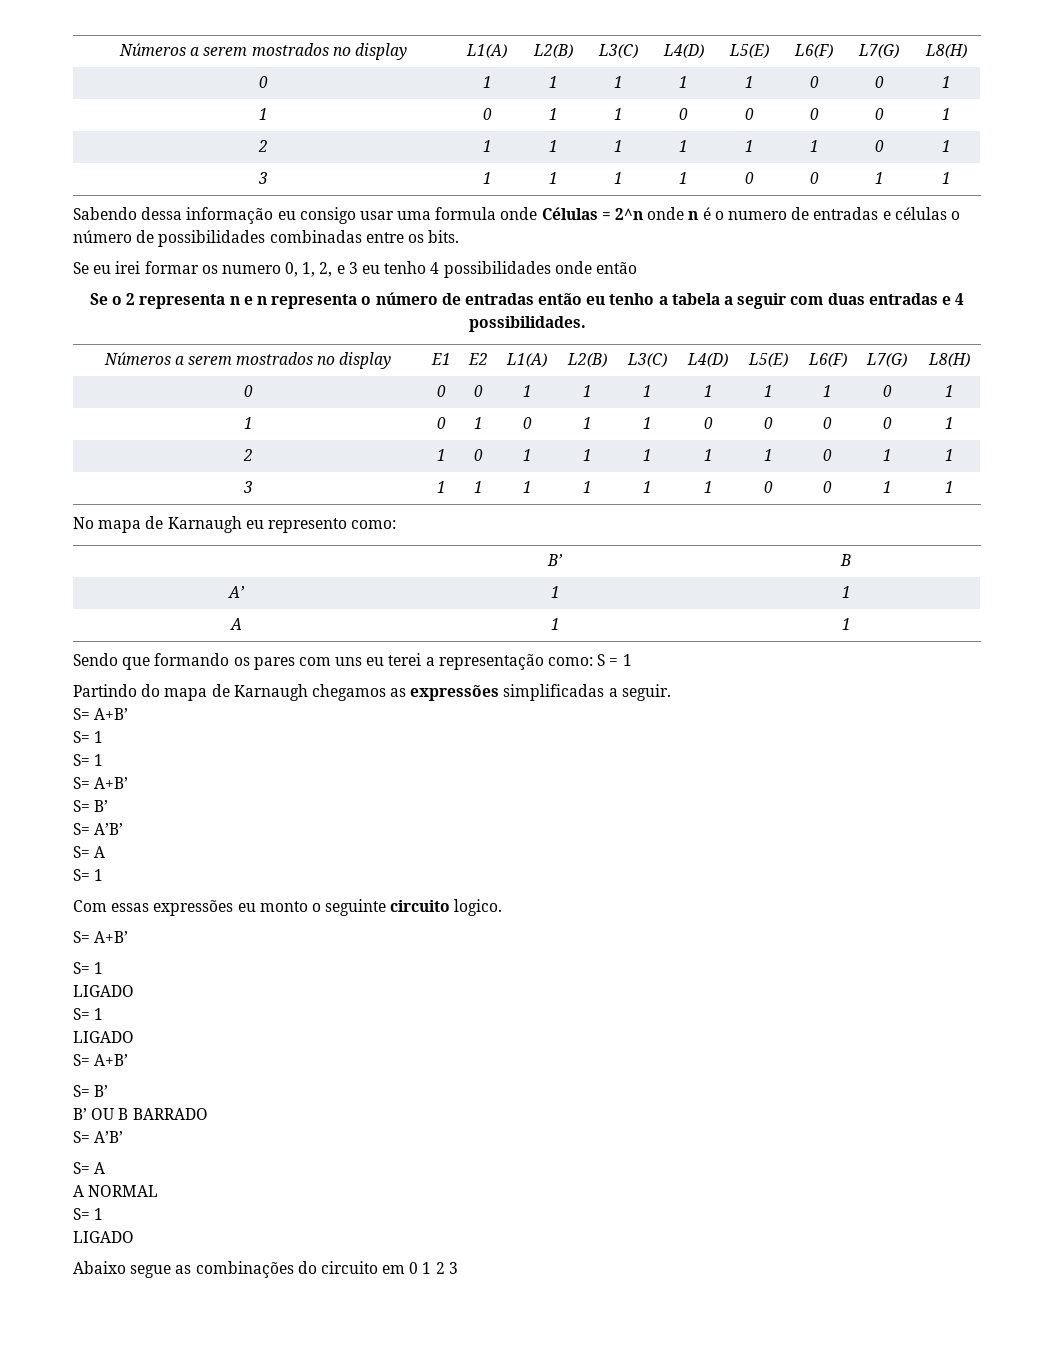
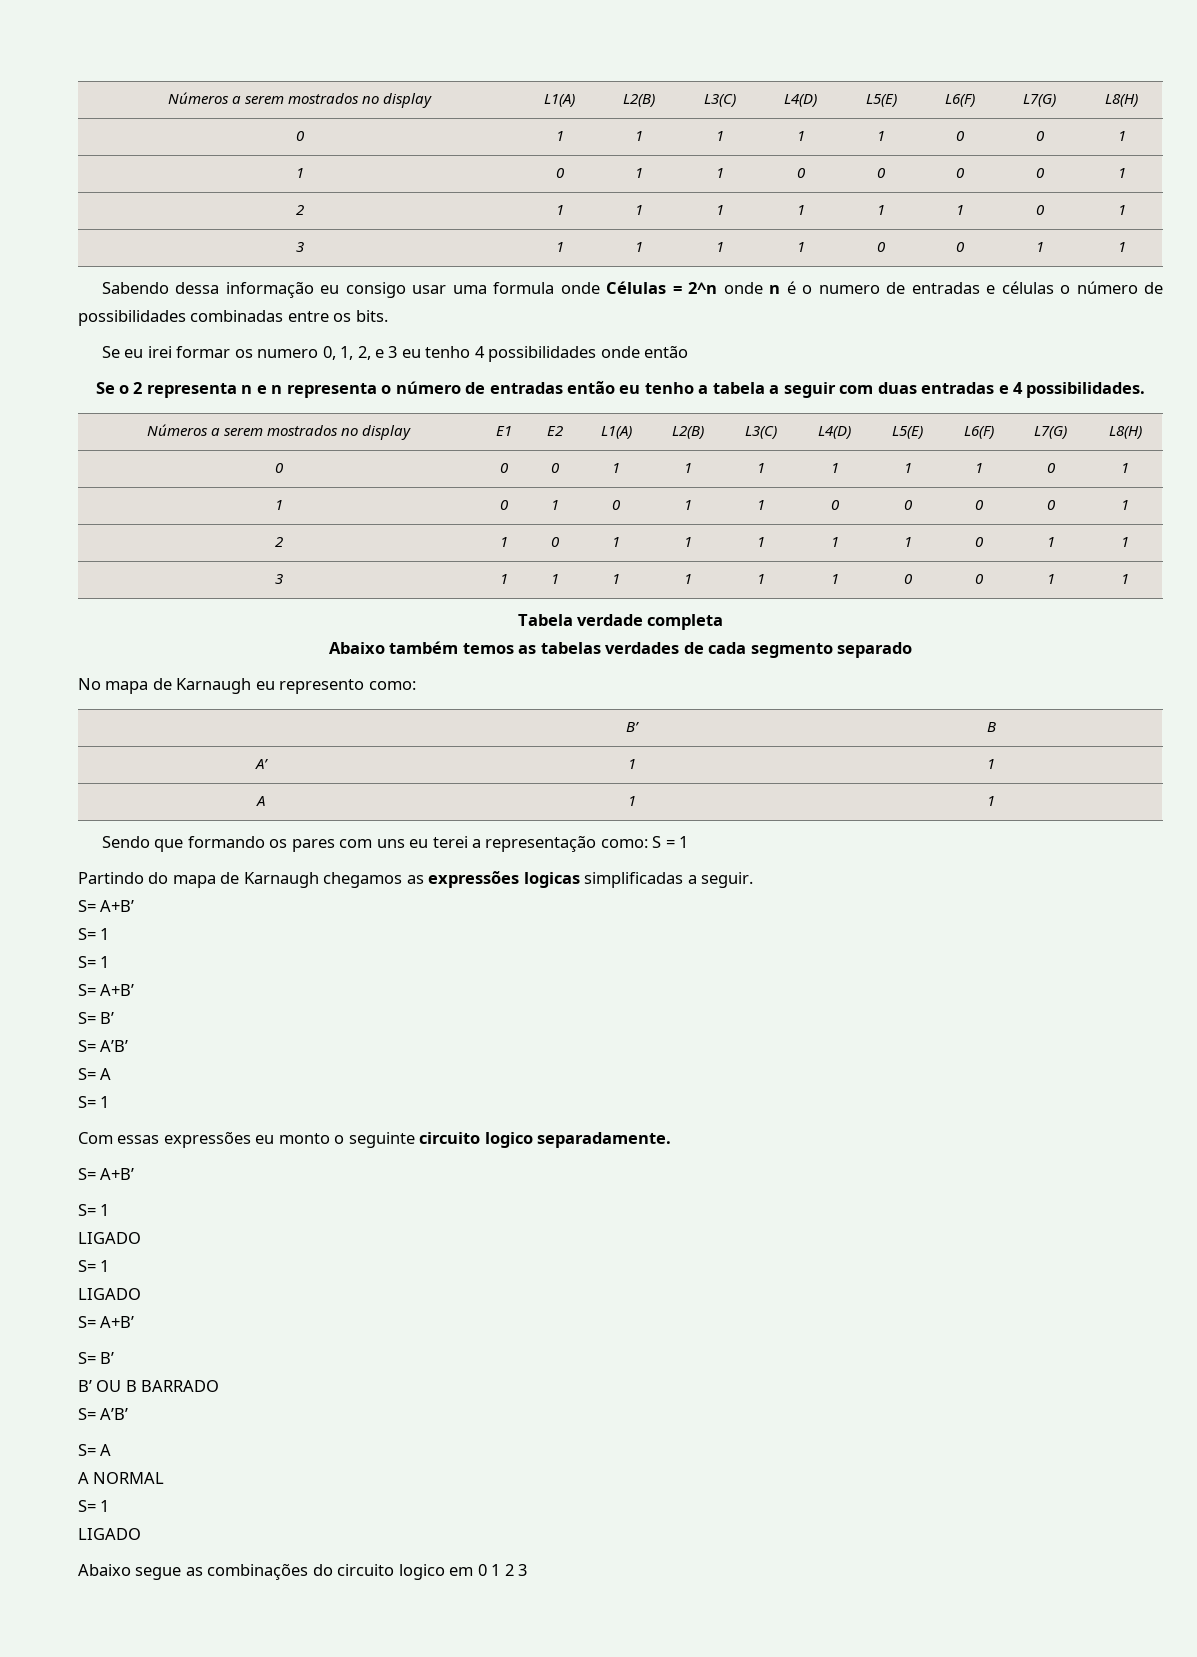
(954, 487) none -> [517,614,724,630] [328,641,913,658] // Tabela verdade completa // Abaixo também temos as tabelas verdades de cada segmento separado
(500, 693) none -> [523,872,580,888] logicas
[454,899,503,916] logico. -> [484,1132,672,1148] logico separadamente.
(378, 1267) none -> [398,1564,445,1580] logico

